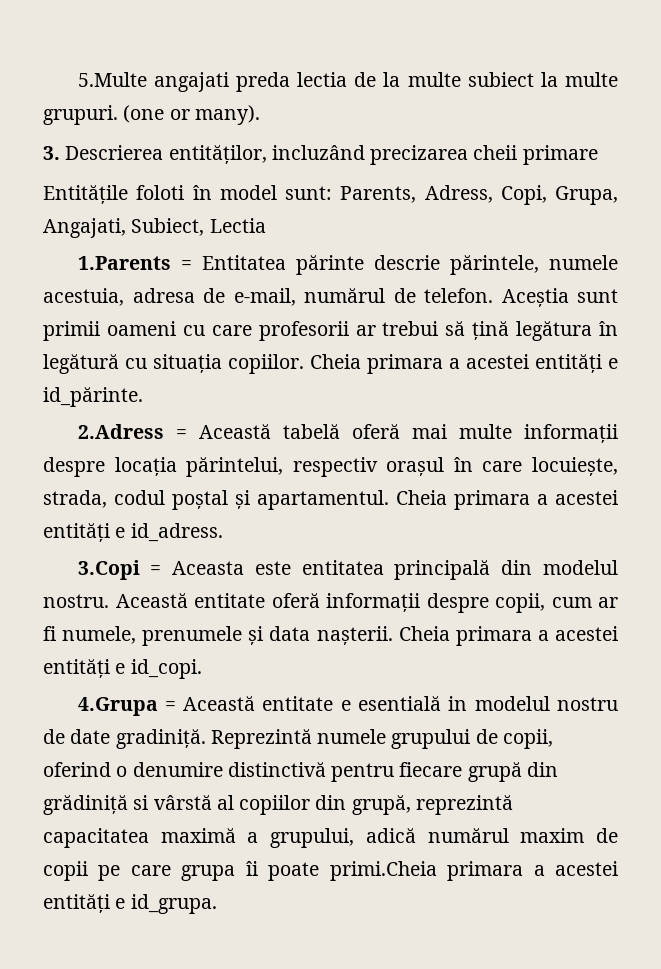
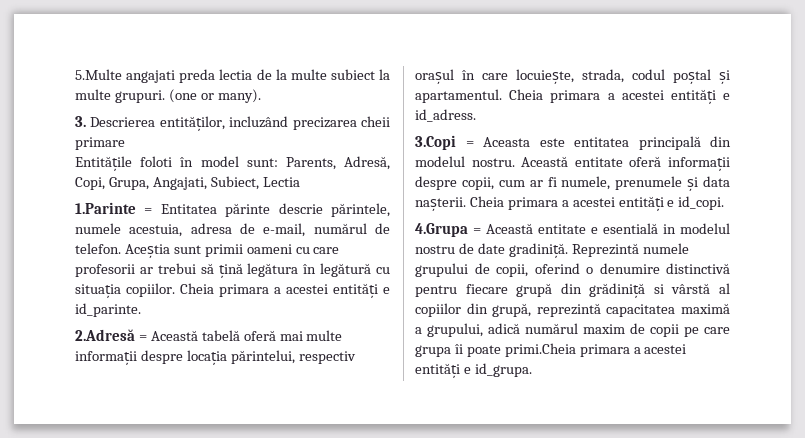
[424,185,493,203] Adress, -> [343,156,390,170] Adresă,
[77,256,171,270] 1.Parents -> [75,202,136,214] 1.Parinte
[43,387,143,407] [77,424,164,439] id_părinte. // 2.Adress -> [75,303,141,317] [75,329,135,341] id_parinte. // 2.Adresă

